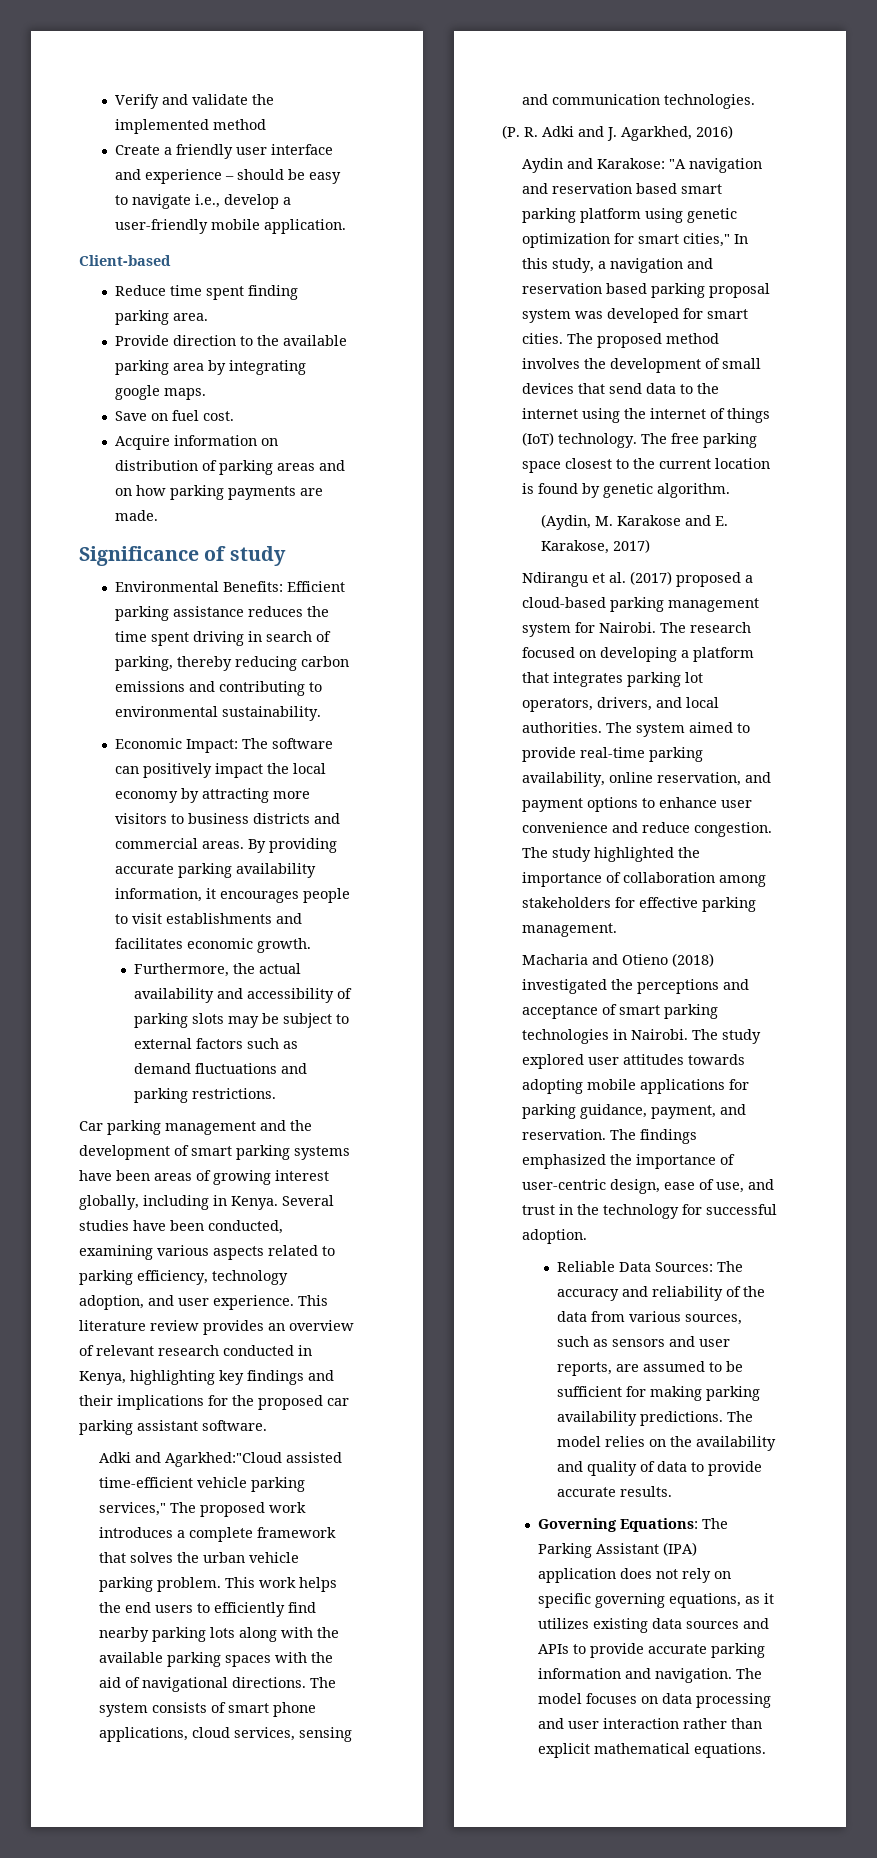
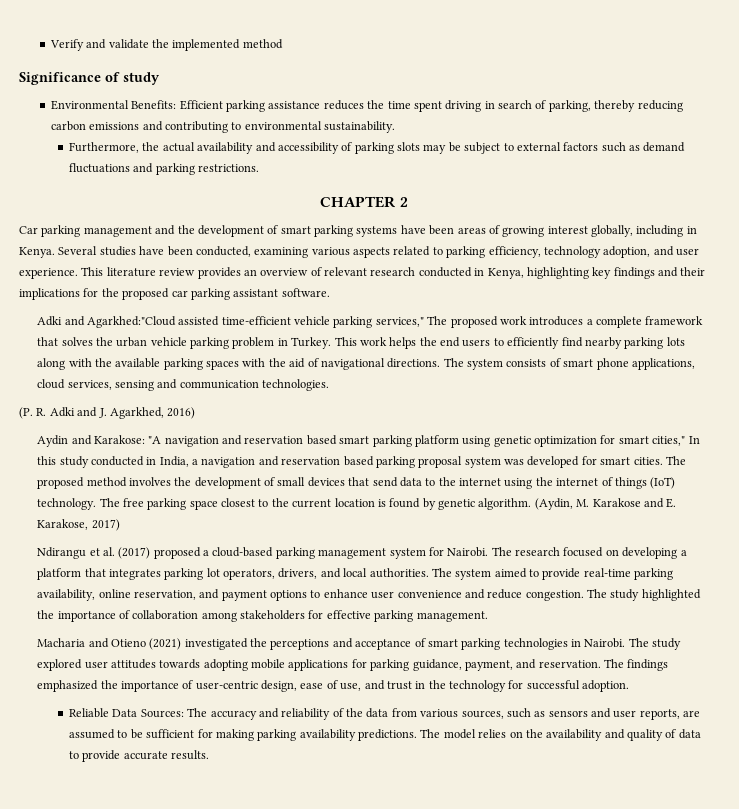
[114,144,333,159] [114,169,341,184] [114,194,291,209] [114,219,346,234] [79,255,171,266] [114,285,298,300] [114,310,208,325] [114,335,347,346] [114,360,306,375] [114,385,206,400] [114,410,234,421] [114,435,278,450] [114,460,345,475] [114,485,323,500] [114,510,158,521] // Create a friendly user interface and experience – should be easy to navigate i.e., develop a user-friendly mobile application. // Client-based // Reduce time spent finding parking area. // Provide direction to the available parking area by integrating google maps. // Save on fuel cost. // Acquire information on distribution of parking areas and on how parking payments are made. -> (283, 44) none
[114,738,333,753] [114,763,326,778] [114,788,310,803] [114,813,340,824] [114,838,337,853] [114,863,316,878] [114,888,350,903] [114,913,302,924] [114,938,311,953] // Economic Impact: The software can positively impact the local economy by attracting more visitors to business districts and commercial areas. By providing accurate parking availability information, it encourages people to visit establishments and facilitates economic growth. -> (396, 127) none
(277, 1093) none -> [320,196,408,208] // CHAPTER 2
[156,1577,221,1592] problem. -> [232,337,332,349] problem in Turkey.
[551,258,594,273] study, -> [59,456,189,468] study conducted in India,
(730, 490) // -> (532, 504) none
[671,953,714,967] (2018) -> [149,638,182,650] (2021)
[537,1518,728,1532] [537,1542,697,1558] [537,1568,731,1583] [537,1593,774,1608] [537,1618,769,1633] [537,1643,765,1658] [537,1668,762,1683] [537,1693,771,1708] [537,1718,762,1729] [537,1743,766,1758] // Governing Equations: The Parking Assistant (IPA) application does not rely on specific governing equations, as it utilizes existing data sources and APIs to provide accurate parking information and navigation. The model focuses on data processing and user interaction rather than explicit mathematical equations. -> (210, 755) none

